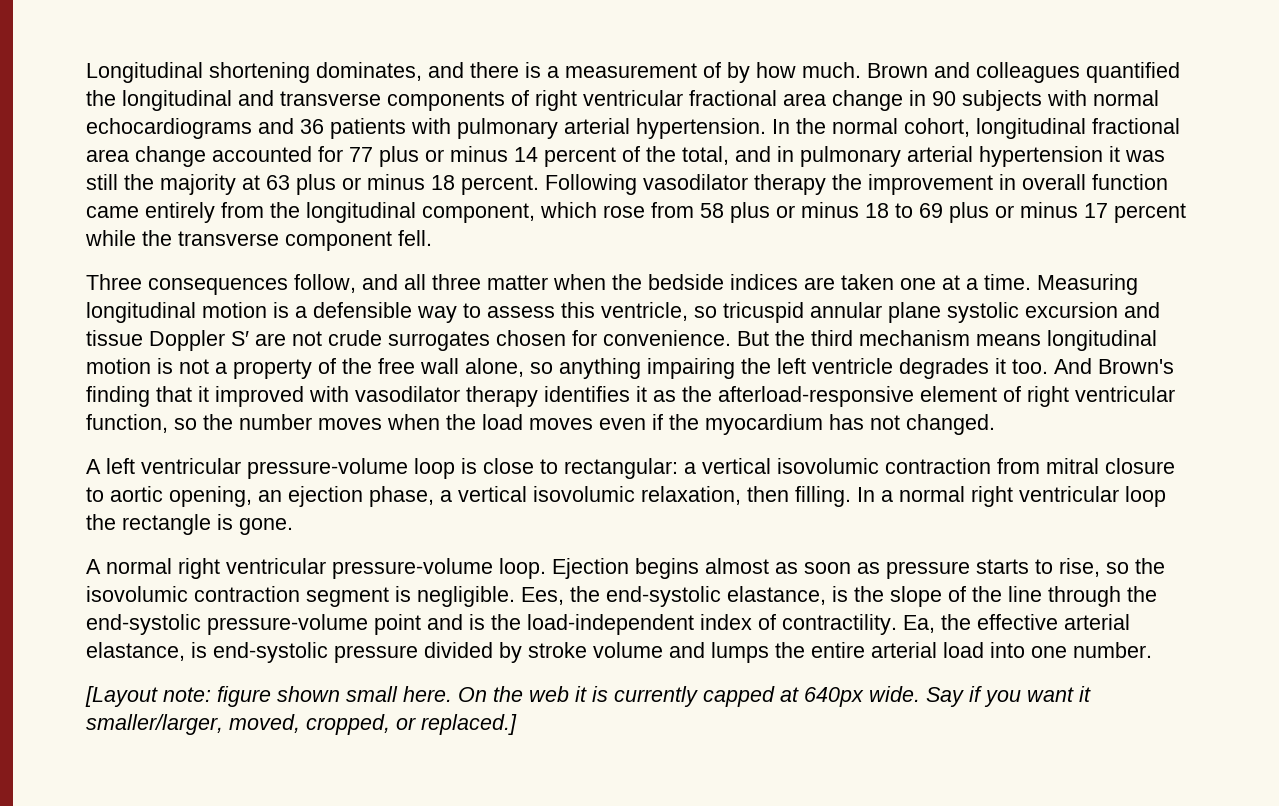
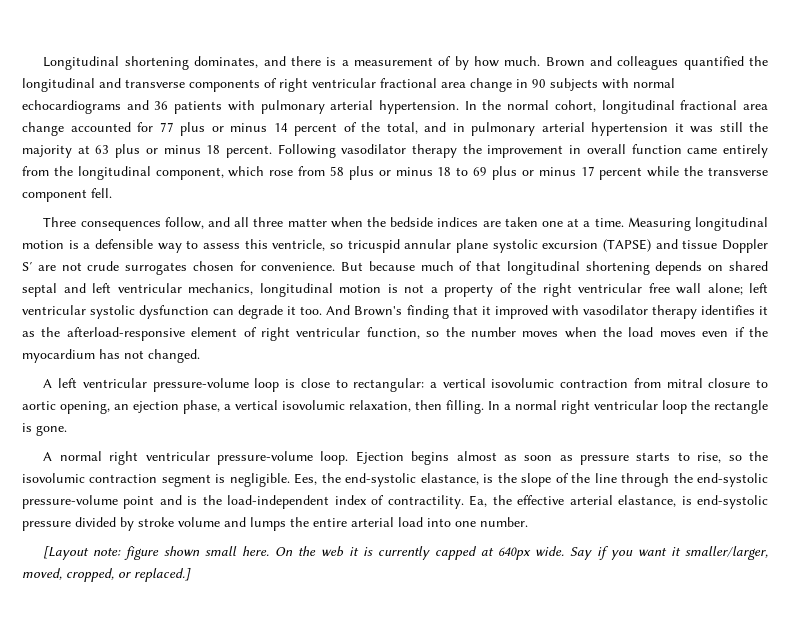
(1118, 310) none -> [603,239,651,252] (TAPSE)
[775,330,1041,346] the third mechanism means -> [368,261,768,275] [22,283,253,297] because much of that longitudinal shortening depends on shared septal and left ventricular mechanics,
[378,358,989,379] free wall alone, so anything impairing the left ventricle degrades -> [542,283,768,297] [22,305,284,319] right ventricular free wall alone; left ventricular systolic dysfunction can degrade

